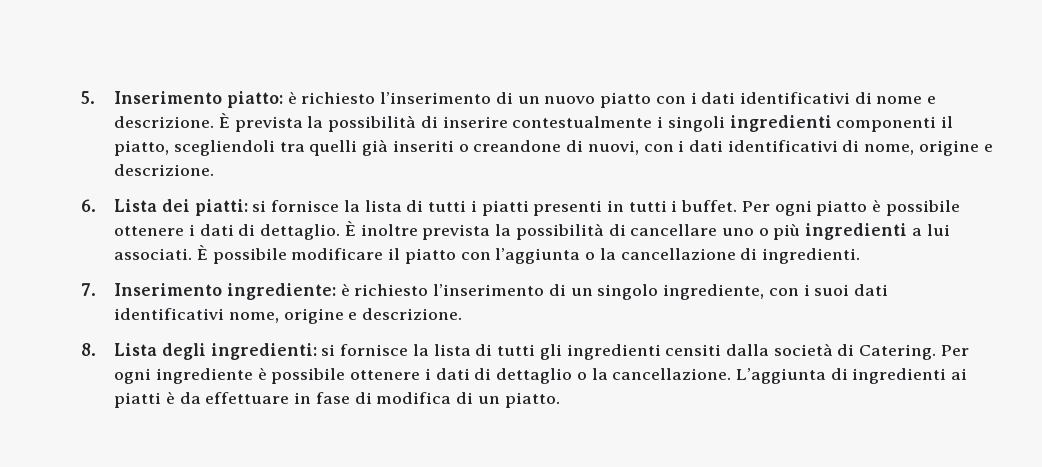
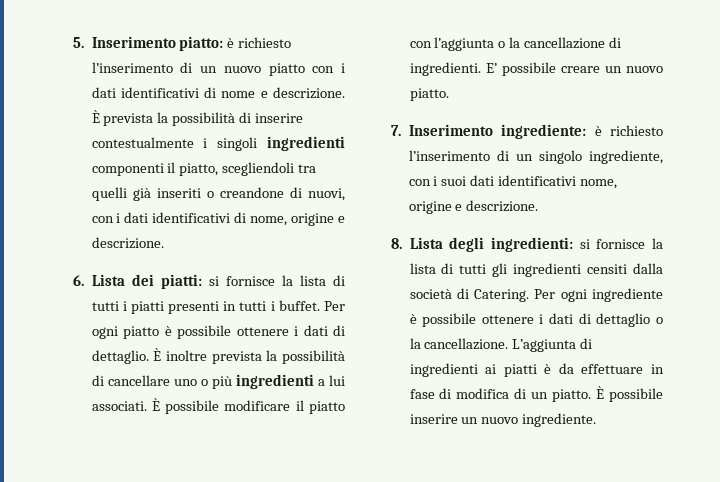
(860, 256) none -> [485,62,663,76] [409,88,449,101] E’ possibile creare un nuovo piatto.
(560, 400) none -> [596,386,663,402] [409,413,597,427] È possibile inserire un nuovo ingrediente.

